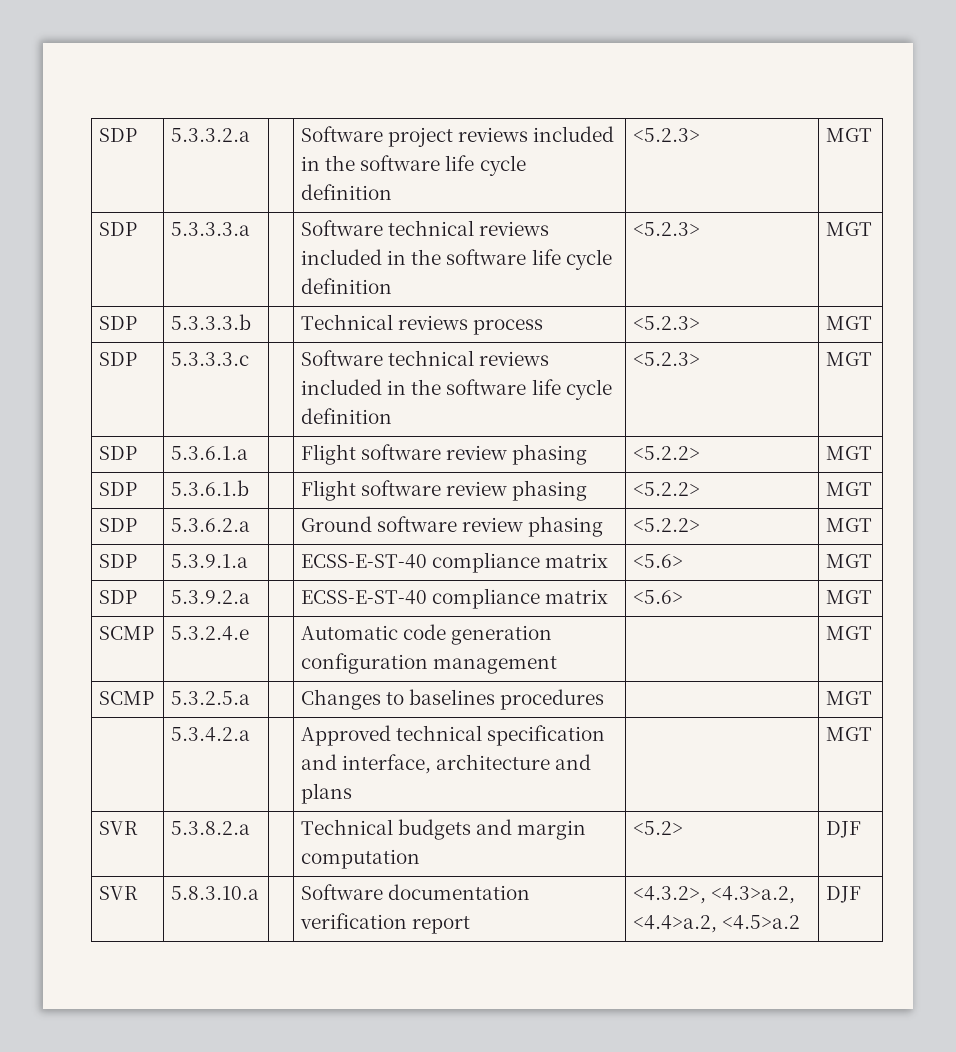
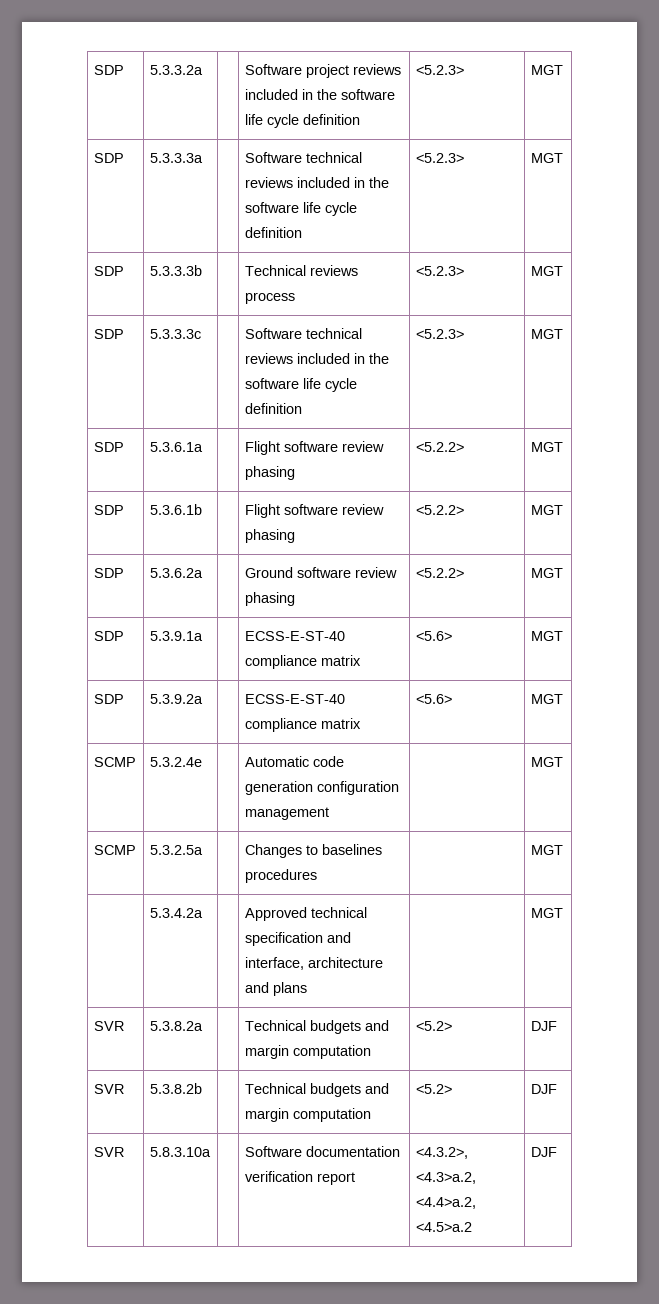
[99,128,138,142] [171,128,251,142] SDP | 5.3.3.2.a -> [93,65,124,75] [149,65,203,75] SDP | 5.3.3.2a
[171,222,251,236] 5.3.3.3.a -> [149,153,203,163] 5.3.3.3a
[171,314,252,330] 5.3.3.3.b -> [149,265,202,276] 5.3.3.3b
[171,352,250,366] 5.3.3.3.c -> [149,329,201,339] 5.3.3.3c
[171,446,249,460] [301,444,588,465] [633,446,701,460] [826,446,873,460] [99,482,138,496] [171,480,250,496] [301,480,588,501] [633,482,701,496] [826,482,873,496] [99,518,138,532] [171,518,251,532] 5.3.6.1.a | | Flight software review phasing | <5.2.2> | MGT // SDP | 5.3.6.1.b | | Flight software review phasing | <5.2.2> | MGT // SDP | 5.3.6.2.a -> [149,442,203,452] [244,441,384,455] [244,466,295,480] [415,442,464,452] [530,442,563,452] [93,505,124,515] [149,504,202,515] [244,504,384,518] [244,529,295,543] [415,505,464,515] [530,505,563,515] [93,568,124,578] [149,568,203,578] 5.3.6.1a | | Flight software review phasing | <5.2.2> | MGT // SDP | 5.3.6.1b | | Flight software review phasing | <5.2.2> | MGT // SDP | 5.3.6.2a
[171,554,249,568] 5.3.9.1.a -> [149,631,203,641] 5.3.9.1a
[171,590,251,604] 5.3.9.2.a -> [149,694,203,704] 5.3.9.2a
[171,626,250,641] 5.3.2.4.e -> [149,757,202,767] 5.3.2.4e
[171,691,251,705] 5.3.2.5.a -> [149,845,203,855] 5.3.2.5a
[171,727,251,742] 5.3.4.2.a -> [149,908,203,918] 5.3.4.2a
[171,821,251,835] [301,819,587,840] [301,849,421,869] [633,821,684,835] [826,821,862,838] [99,886,139,900] [171,886,260,900] 5.3.8.2.a | | Technical budgets and margin computation | <5.2> | DJF // SVR | 5.8.3.10.a -> [149,1021,203,1031] [244,1020,389,1034] [244,1045,371,1059] [415,1021,452,1031] [530,1021,557,1031] [93,1084,124,1094] [149,1083,202,1094] [244,1083,389,1097] [244,1108,371,1122] [415,1084,452,1094] [530,1084,557,1094] [93,1147,124,1157] [149,1147,211,1157] 5.3.8.2a | | Technical budgets and margin computation | <5.2> | DJF // SVR | 5.3.8.2b | | Technical budgets and margin computation | <5.2> | DJF // SVR | 5.8.3.10a

